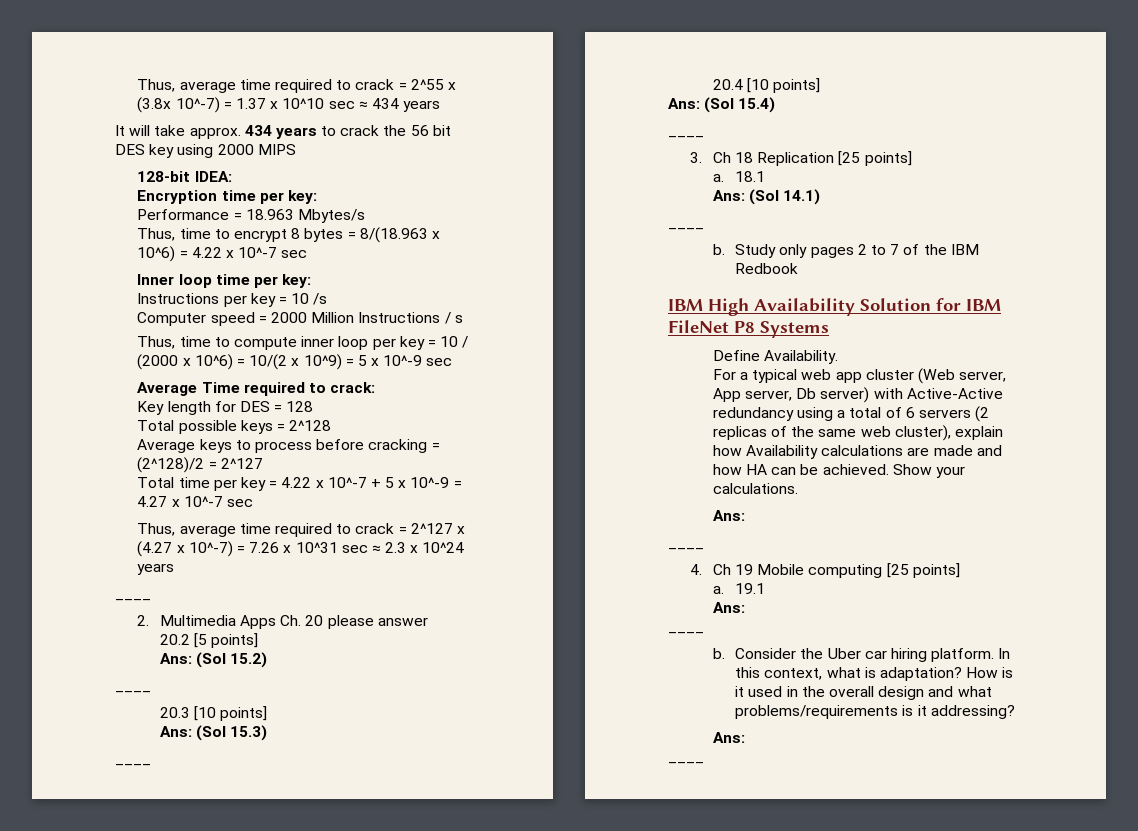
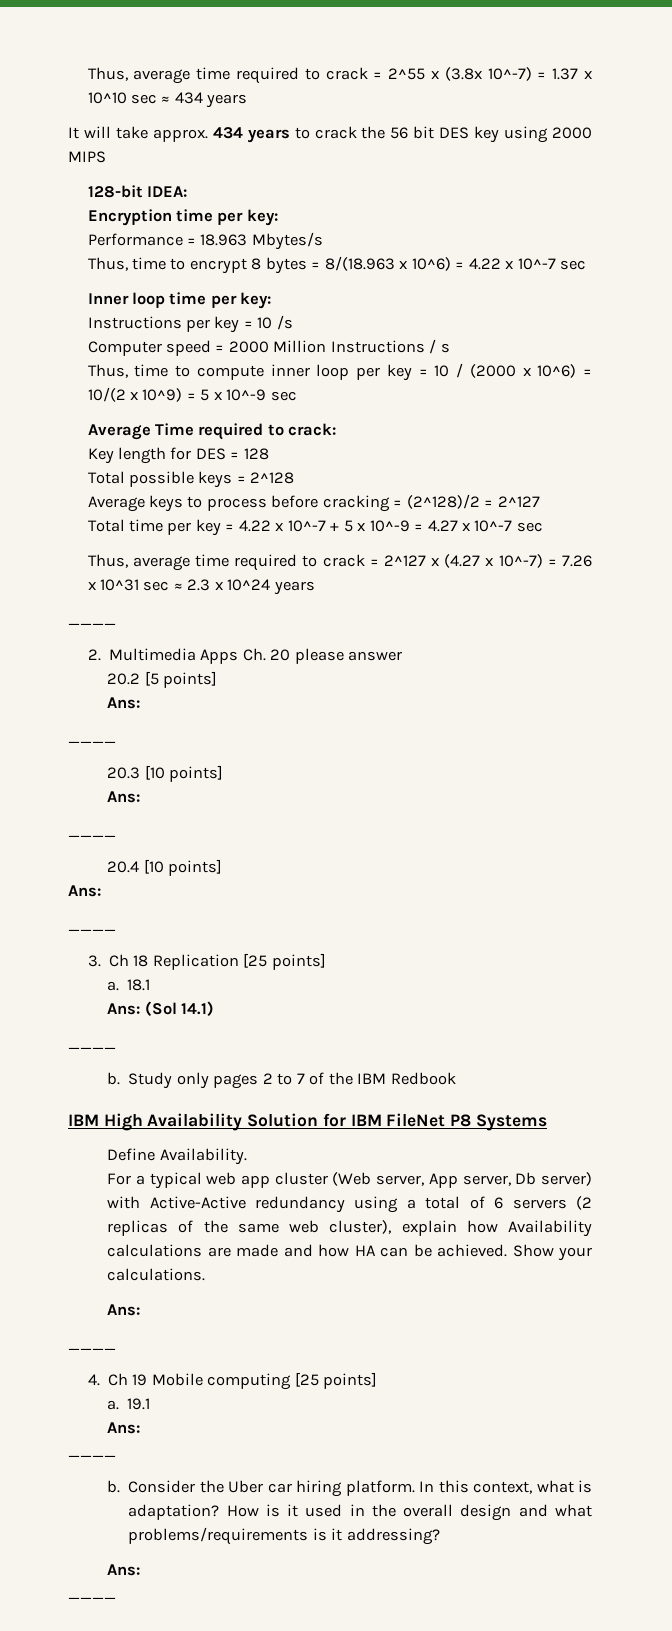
[196,652,268,668] (Sol 15.2) -> (141, 703) none
[196,725,268,741] (Sol 15.3) -> (141, 797) none
[704,97,776,113] (Sol 15.4) -> (101, 891) none

